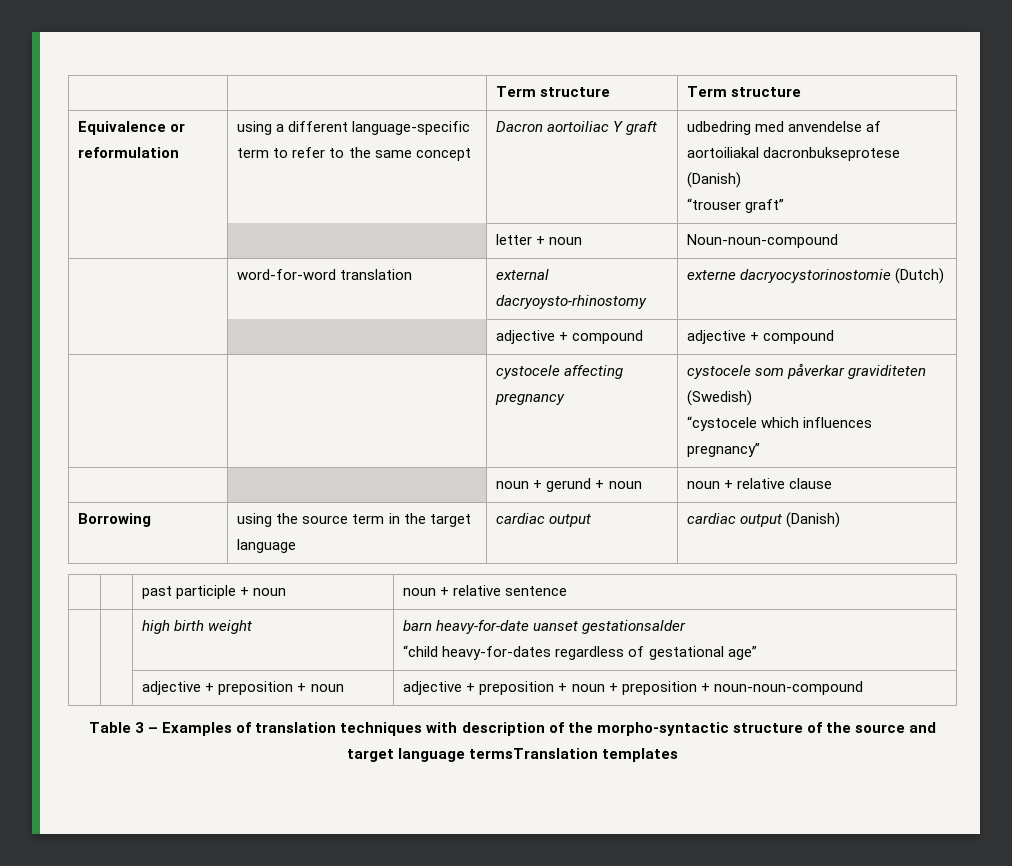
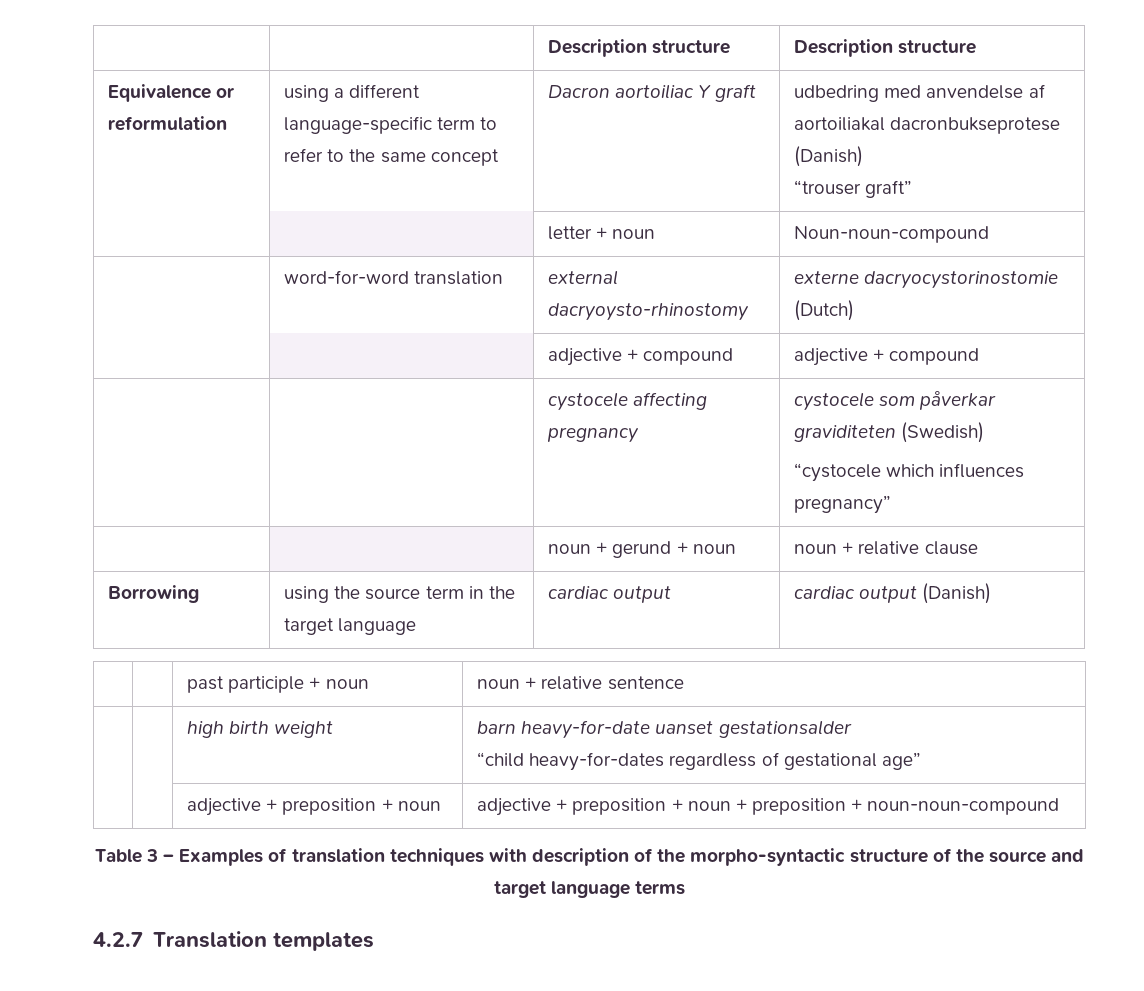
[496,86,537,97] | | Term -> [548,39,648,57] | | Description
[687,86,728,97] Term -> [794,39,894,57] Description
[469,748,599,759] termsTranslation -> [635,881,686,895] [93,931,267,948] terms // 4.2.7 Translation

